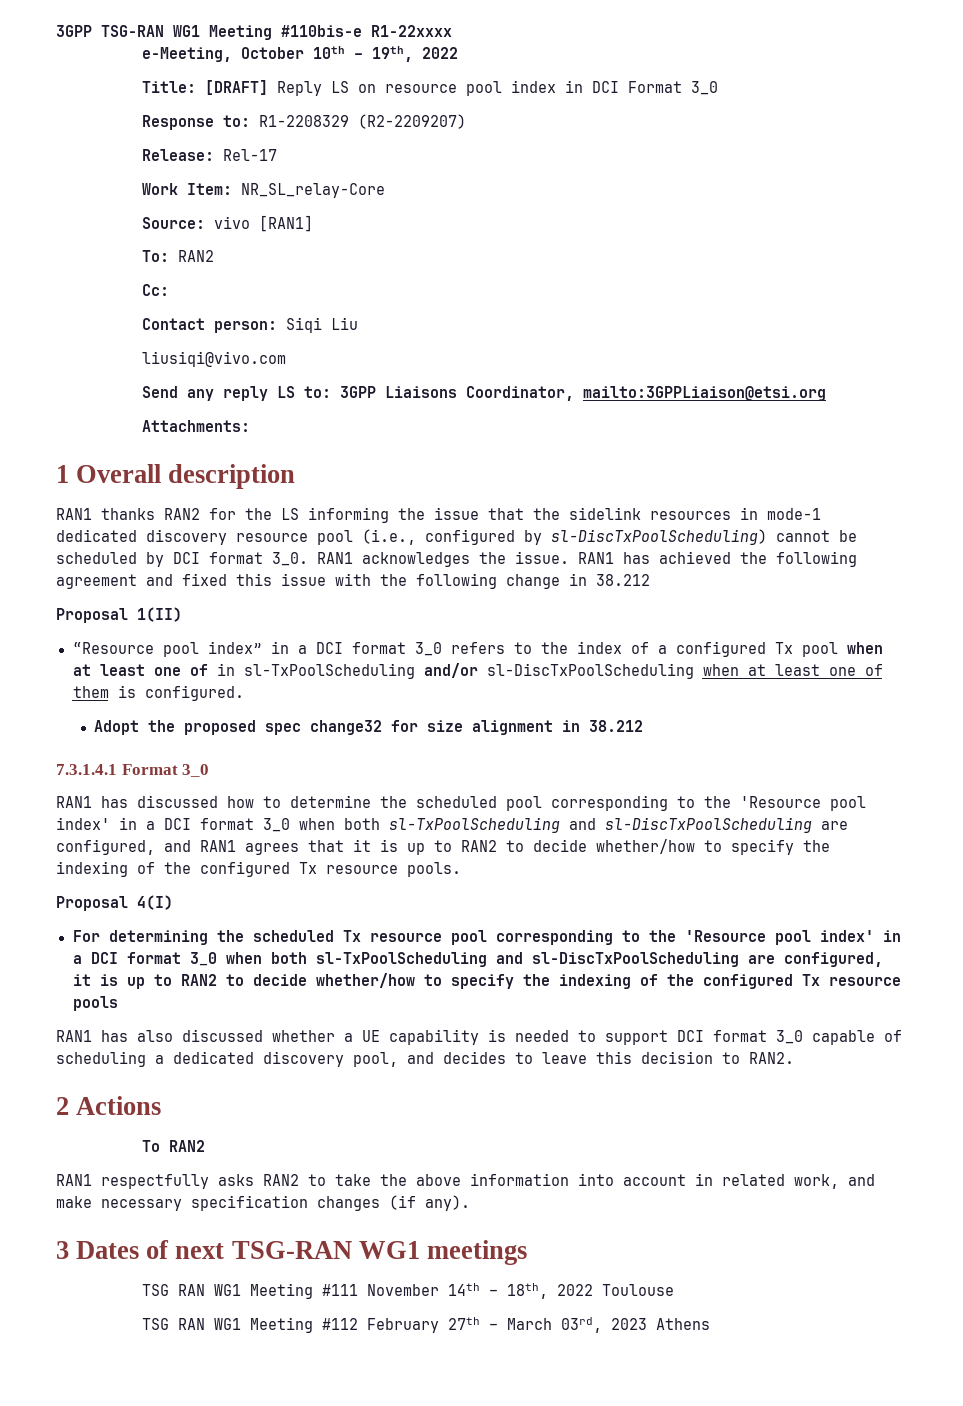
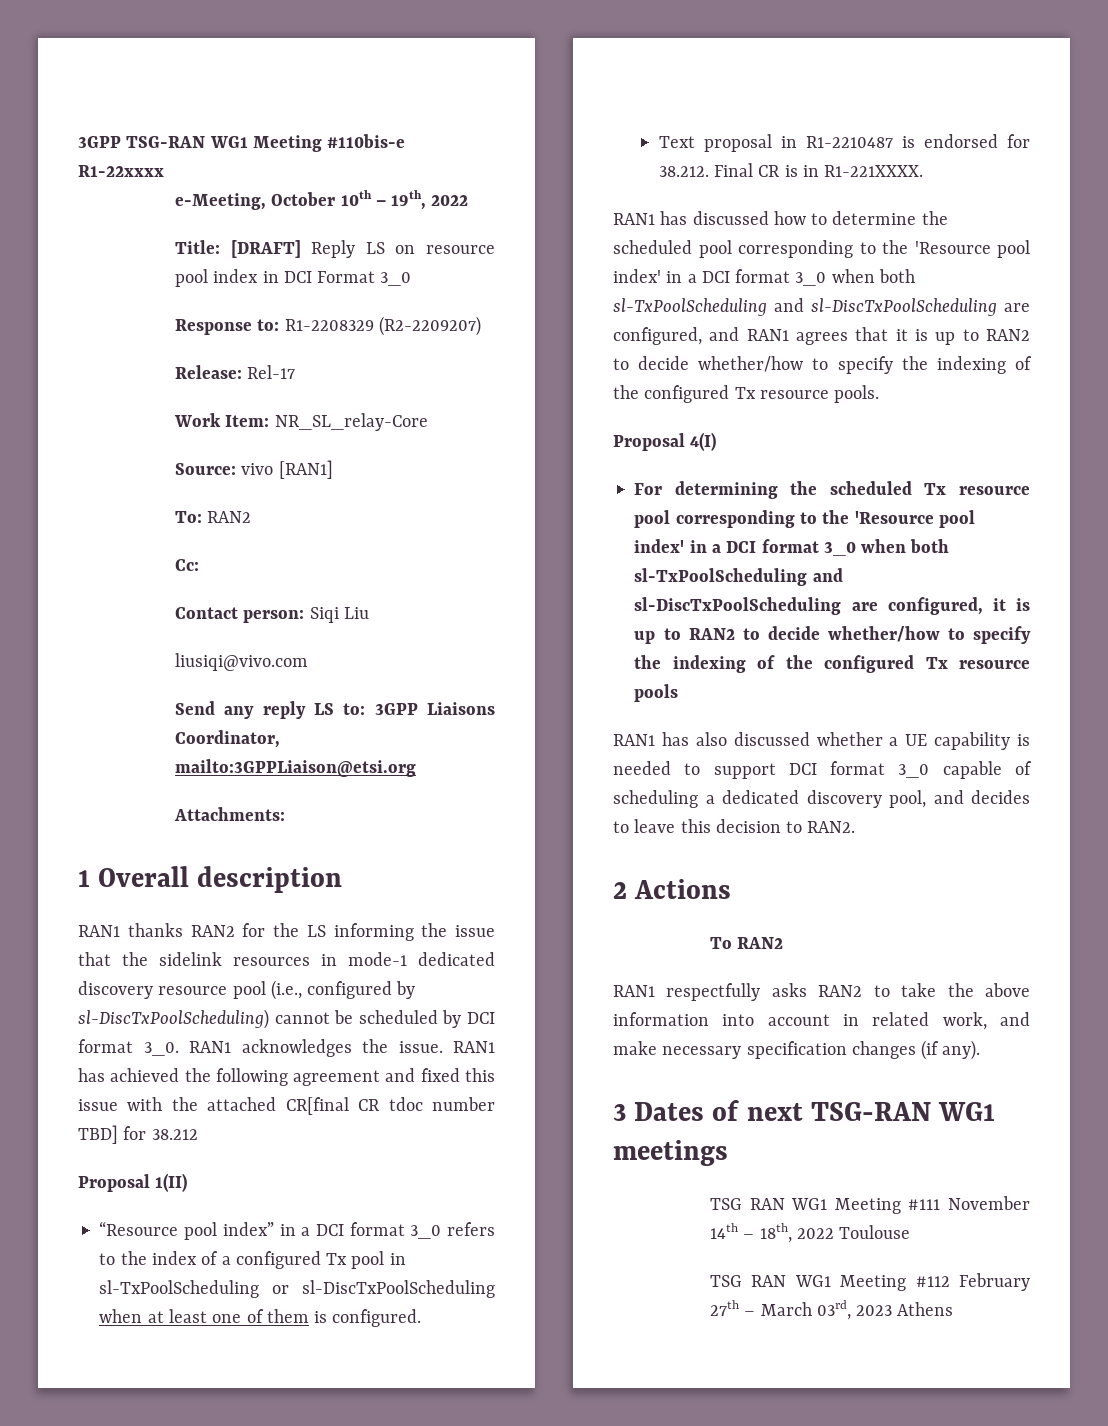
[416,573,587,589] following change in -> [207,1097,495,1115] [78,1125,147,1144] attached CR[final CR tdoc number TBD] for
[846,642,883,654] [72,664,208,676] when at least one of -> (385, 1260) none
[423,663,478,678] and/or -> [272,1285,290,1294] or
[94,720,644,735] [56,764,210,777] Adopt the proposed spec change32 for size alignment in 38.212 // 7.3.1.4.1 Format 3_0 -> [658,134,1030,152] [658,163,924,177] Text proposal in R1-2210487 is endorsed for 38.212. Final CR is in R1-221XXXX.

